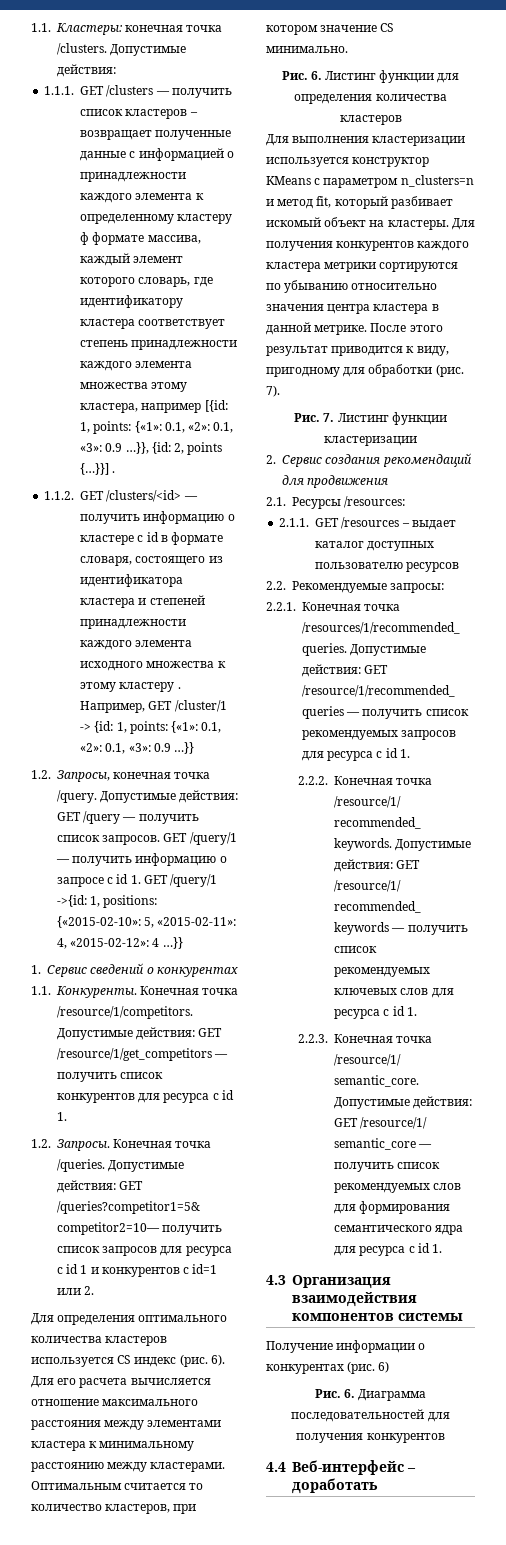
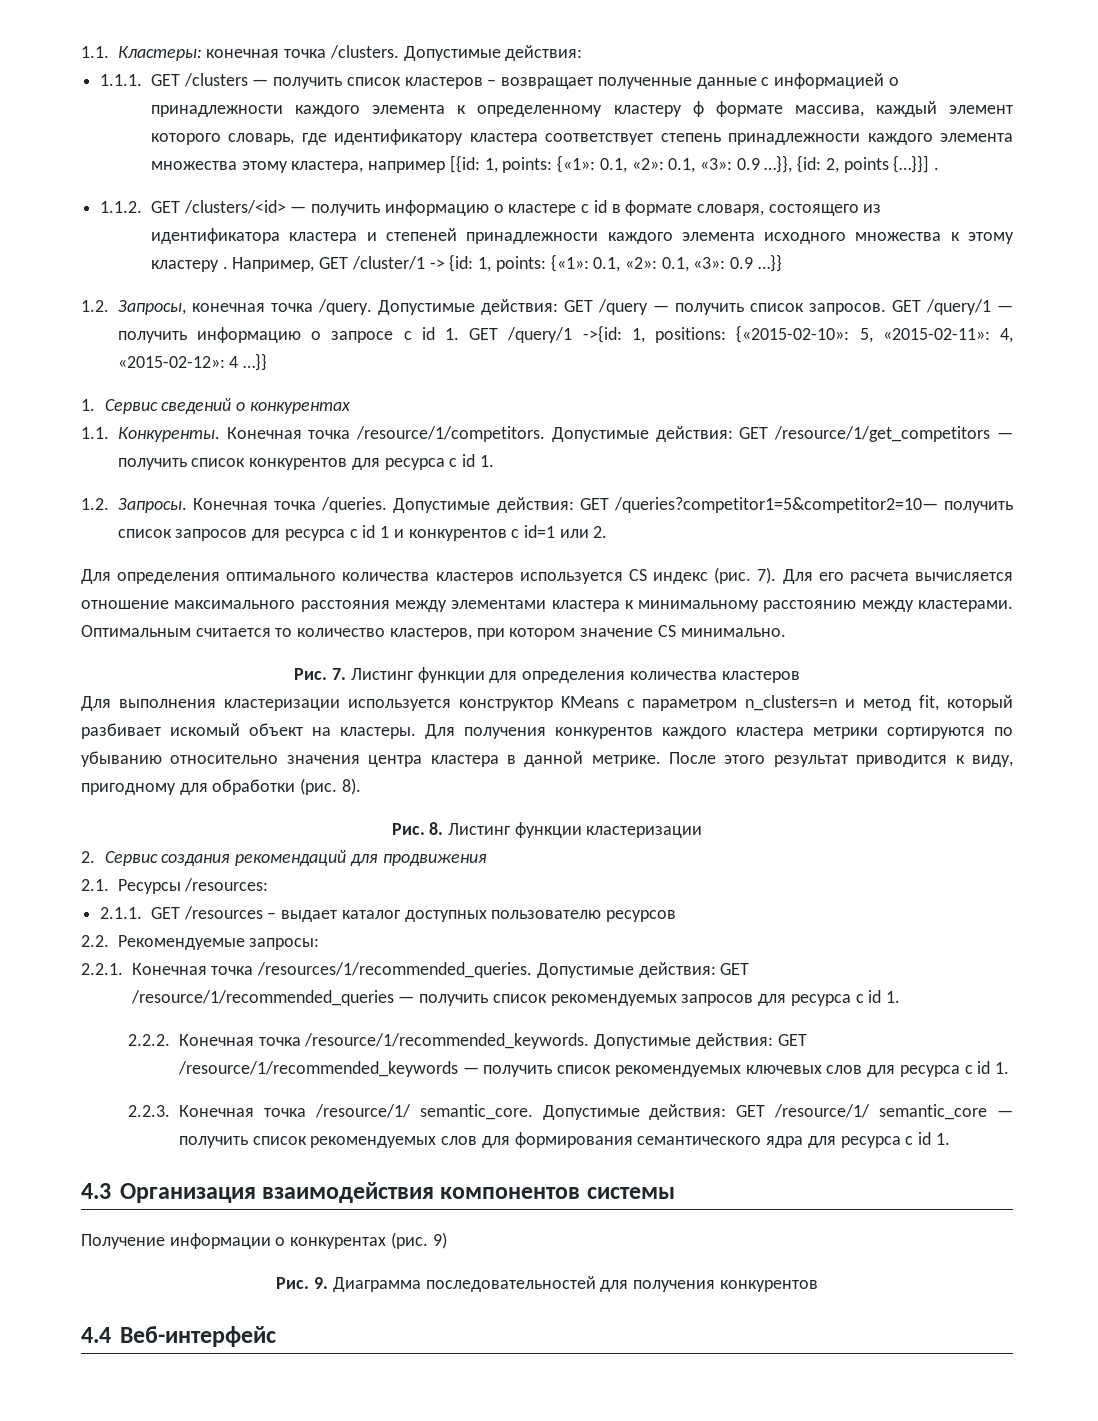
[210,1354,225,1366] 6). -> [757,567,777,584] 7).
[310,71,322,80] 6. -> [332,668,347,680] 7.
[266,385,280,397] [294,413,335,422] 7). // Рис. 7. -> [341,778,361,795] [391,822,444,835] 8). // Рис. 8.
[378,1361,390,1373] [314,1389,355,1398] 6) // Рис. 6. -> [432,1232,447,1249] [276,1277,329,1289] 9) // Рис. 9.
[407,1468,416,1472] [292,1478,378,1494] – доработать -> (276, 1336) none

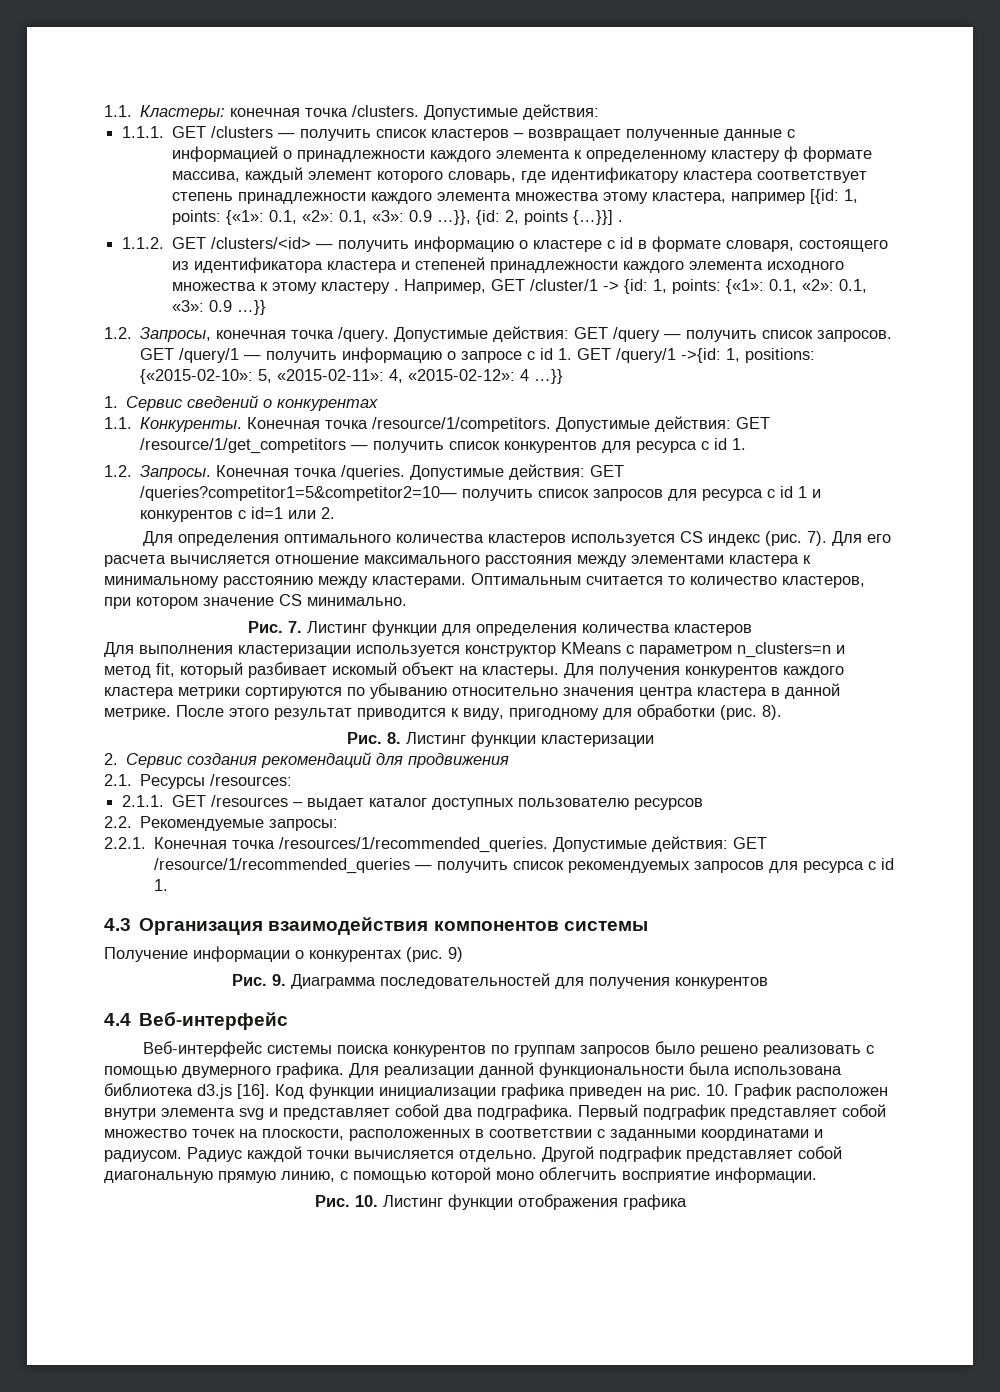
[128,1033,807,1049] [177,1061,1009,1077] [128,1104,1013,1120] [178,1132,950,1148] // 2.2.2. Конечная точка /resource/1/recommended_keywords. Допустимые действия: GET /resource/1/recommended_keywords — получить список рекомендуемых ключевых слов для ресурса с id 1. // 2.2.3. Конечная точка /resource/1/ semantic_core. Допустимые действия: GET /resource/1/ semantic_core — получить список рекомендуемых слов для формирования семантического ядра для ресурса с id 1. -> (169, 885) none
(276, 1336) none -> [142,1041,874,1057] [104,1062,842,1078] [104,1083,888,1099] [104,1104,886,1120] [104,1129,823,1141] [104,1146,842,1162] [104,1167,817,1183] [314,1194,687,1210] // Веб-интерфейс системы поиска конкурентов по группам запросов было решено реализовать с помощью двумерного графика. Для реализации данной функциональности была использована библиотека d3.js [16]. Код функции инициализации графика приведен на рис. 10. График расположен внутри элемента svg и представляет собой два подграфика. Первый подграфик представляет собой множество точек на плоскости, расположенных в соответствии с заданными координатами и радиусом. Радиус каждой точки вычисляется отдельно. Другой подграфик представляет собой диагональную прямую линию, с помощью которой моно облегчить восприятие информации. // Рис. 10. Листинг функции отображения графика

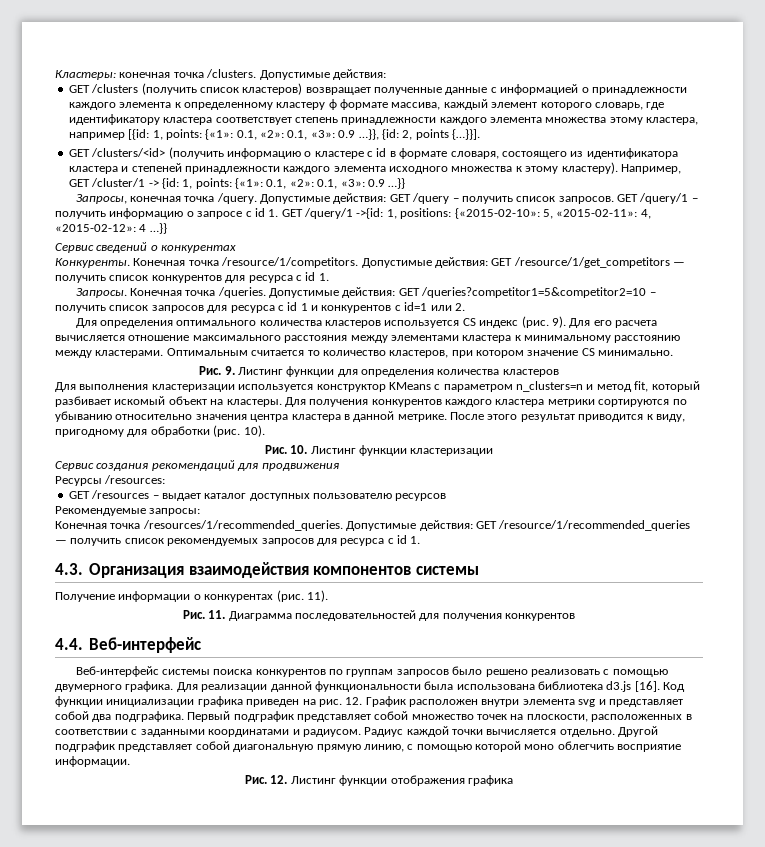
[104,105,132,117] 1.1. -> (55, 75) none
[122,126,165,138] 1.1.1. -> (386, 74) none
[278,129,525,141] — получить список кластеров – -> [141,83,303,95] (получить список кластеров)
[573,210,624,225] [122,237,410,252] {…}}] . // 1.1.2. GET /clusters/<id> — получить -> [452,129,480,140] [68,147,224,159] {…}}]. // GET /clusters/<id> (получить
[321,282,400,294] кластеру . -> [561,162,618,174] кластеру).
[104,327,132,339] 1.2. -> (406, 183) none
[664,334,682,339] — -> [452,198,459,202] –
[244,355,262,360] — -> [691,198,698,202] –
[104,396,118,408] 1. -> (167, 228) none
[104,417,132,429] 1.1. -> (237, 249) none
[104,465,132,477] 1.2. -> (329, 277) none
[140,486,458,501] /queries?competitor1=5&competitor2=10— -> [421,287,656,298] /queries?competitor1=5&competitor2=10 –
[806,531,827,546] 7). -> [551,316,566,328] 9).
[288,621,302,633] 7. -> [224,366,235,375] 9.
[762,705,782,720] [346,732,401,744] 8). // Рис. 8. -> [243,425,265,437] [264,445,308,454] 10). // Рис. 10.
[104,753,118,765] 2. -> (494, 452) none
[104,774,132,786] 2.1. -> (339, 467) none
[122,795,165,807] 2.1.1. -> (166, 479) none
[104,816,132,828] 2.2. -> (447, 497) none
[104,837,146,849] 2.2.1. -> (201, 512) none
[104,918,131,931] 4.3 -> [55,563,83,575] 4.3.
[448,947,463,962] [232,974,286,986] 9) // Рис. 9. -> [306,590,328,602] [182,610,226,619] 11). // Рис. 11.
[104,1013,131,1026] 4.4 -> [55,638,83,650] 4.4.
[706,1084,729,1096] 10. -> [345,697,363,705] 12.
[354,1195,378,1207] 10. -> [270,775,288,784] 12.

